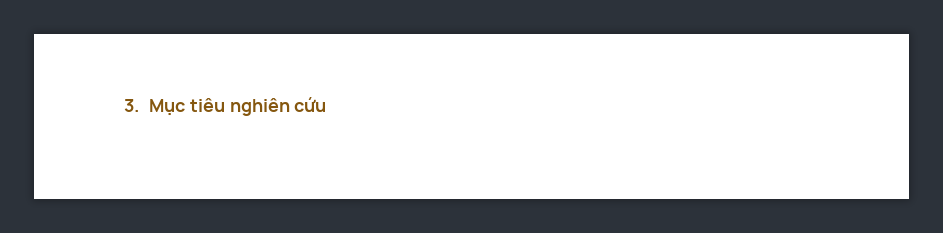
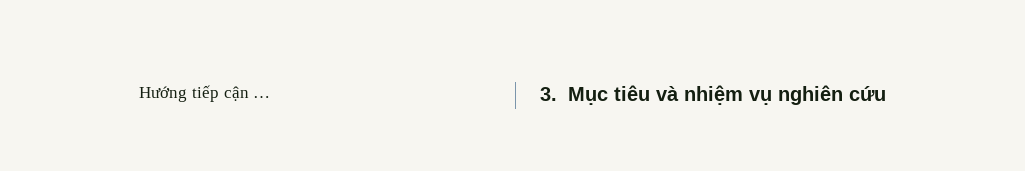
[124,98,225,116] 3. Mục tiêu -> [139,85,271,102] [540,85,773,105] Hướng tiếp cận … // 3. Mục tiêu và nhiệm vụ

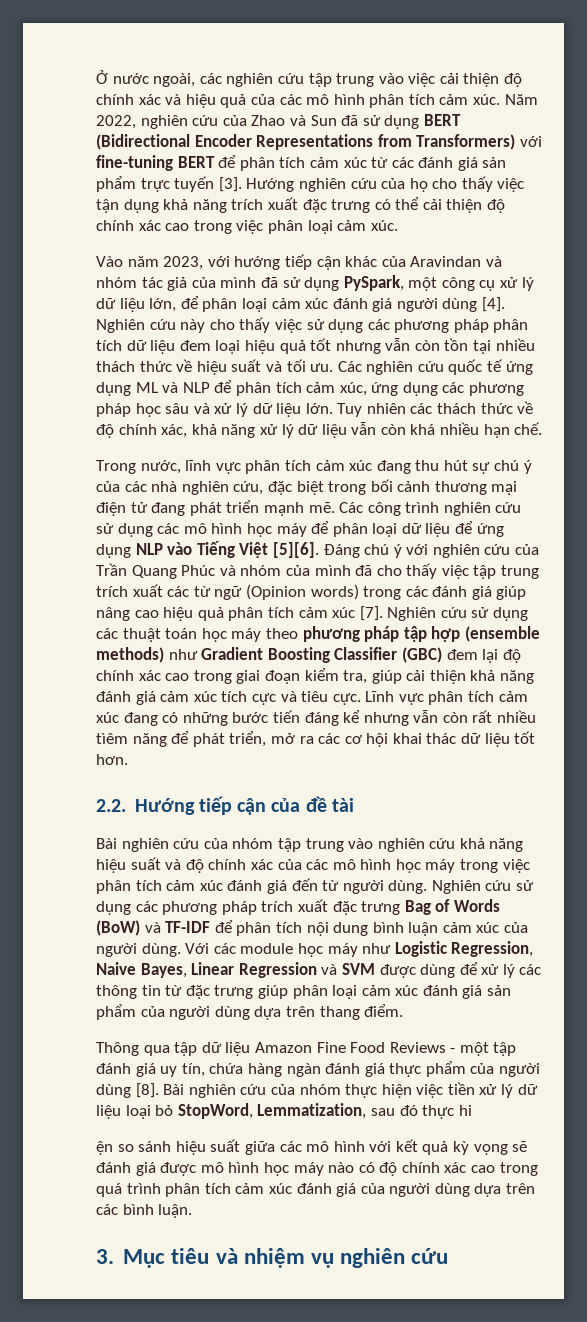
[139,85,271,102] Hướng tiếp cận … -> [96,70,523,87] [96,94,538,108] [96,114,461,129] [96,134,542,150] [96,155,507,171] [96,176,525,192] [96,197,506,213] [96,220,398,234] [96,254,502,270] [96,275,534,291] [96,296,506,312] [96,317,529,333] [96,338,535,354] [96,359,533,375] [96,380,525,396] [96,401,534,417] [96,422,543,438] [96,460,532,474] [96,479,518,495] [96,500,522,516] [96,521,504,537] [96,541,540,558] [96,563,540,579] [96,584,527,600] [96,606,529,621] [96,626,540,642] [96,647,521,663] [96,668,535,684] [96,691,528,705] [96,710,537,726] [96,731,536,747] [96,754,128,765] [96,796,354,815] [96,838,524,852] [96,857,530,873] [96,878,535,894] [96,899,500,915] [96,920,529,936] [96,941,534,957] [96,962,542,978] [96,985,512,999] [96,1004,404,1020] [96,1042,517,1056] [96,1061,541,1077] [96,1082,538,1098] [96,1103,472,1119] [96,1139,528,1155] [96,1162,538,1176] [96,1183,536,1197] [96,1204,193,1218] Ở nước ngoài, các nghiên cứu tập trung vào việc cải thiện độ chính xác và hiệu quả của các mô hình phân tích cảm xúc. Năm 2022, nghiên cứu của Zhao và Sun đã sử dụng BERT (Bidirectional Encoder Representations from Transformers) với fine-tuning BERT để phân tích cảm xúc từ các đánh giá sản phẩm trực tuyến [3]. Hướng nghiên cứu của họ cho thấy việc tận dụng khả năng trích xuất đặc trưng có thể cải thiện độ chính xác cao trong việc phân loại cảm xúc. // Vào năm 2023, với hướng tiếp cận khác của Aravindan và nhóm tác giả của mình đã sử dụng PySpark, một công cụ xử lý dữ liệu lớn, để phân loại cảm xúc đánh giá người dùng [4]. Nghiên cứu này cho thấy việc sử dụng các phương pháp phân tích dữ liệu đem loại hiệu quả tốt nhưng vẫn còn tồn tại nhiều thách thức về hiệu suất và tối ưu. Các nghiên cứu quốc tế ứng dụng ML và NLP để phân tích cảm xúc, ứng dụng các phương pháp học sâu và xử lý dữ liệu lớn. Tuy nhiên các thách thức về độ chính xác, khả năng xử lý dữ liệu vẫn còn khá nhiều hạn chế. // Trong nước, lĩnh vực phân tích cảm xúc đang thu hút sự chú ý của các nhà nghiên cứu, đặc biệt trong bối cảnh thương mại điện tử đang phát triển mạnh mẽ. Các công trình nghiên cứu sử dụng các mô hình học máy để phân loại dữ liệu để ứng dụng NLP vào Tiếng Việt [5][6]. Đáng chú ý với nghiên cứu của Trần Quang Phúc và nhóm của mình đã cho thấy việc tập trung trích xuất các từ ngữ (Opinion words) trong các đánh giá giúp nâng cao hiệu quả phân tích cảm xúc [7]. Nghiên cứu sử dụng các thuật toán học máy theo phương pháp tập hợp (ensemble methods) như Gradient Boosting Classifier (GBC) đem lại độ chính xác cao trong giai đoạn kiểm tra, giúp cải thiện khả năng đánh giá cảm xúc tích cực và tiêu cực. Lĩnh vực phân tích cảm xúc đang có những bước tiến đáng kể nhưng vẫn còn rất nhiều tìêm năng để phát triển, mở ra các cơ hội khai thác dữ liệu tốt hơn. // 2.2. Hướng tiếp cận của đề tài // Bài nghiên cứu của nhóm tập trung vào nghiên cứu khả năng hiệu suất và độ chính xác của các mô hình học máy trong việc phân tích cảm xúc đánh giá đến từ người dùng. Nghiên cứu sử dụng các phương pháp trích xuất đặc trưng Bag of Words (BoW) và TF-IDF để phân tích nội dung bình luận cảm xúc của người dùng. Với các module học máy như Logistic Regression, Naive Bayes, Linear Regression và SVM được dùng để xử lý các thông tin từ đặc trưng giúp phân loại cảm xúc đánh giá sản phẩm của người dùng dựa trên thang điểm. // Thông qua tập dữ liệu Amazon Fine Food Reviews - một tập đánh giá uy tín, chứa hàng ngàn đánh giá thực phẩm của người dùng [8]. Bài nghiên cứu của nhóm thực hiện việc tiền xử lý dữ liệu loại bỏ StopWord, Lemmatization, sau đó thực hi // ện so sánh hiệu suất giữa các mô hình với kết quả kỳ vọng sẽ đánh giá được mô hình học máy nào có độ chính xác cao trong quá trình phân tích cảm xúc đánh giá của người dùng dựa trên các bình luận.

